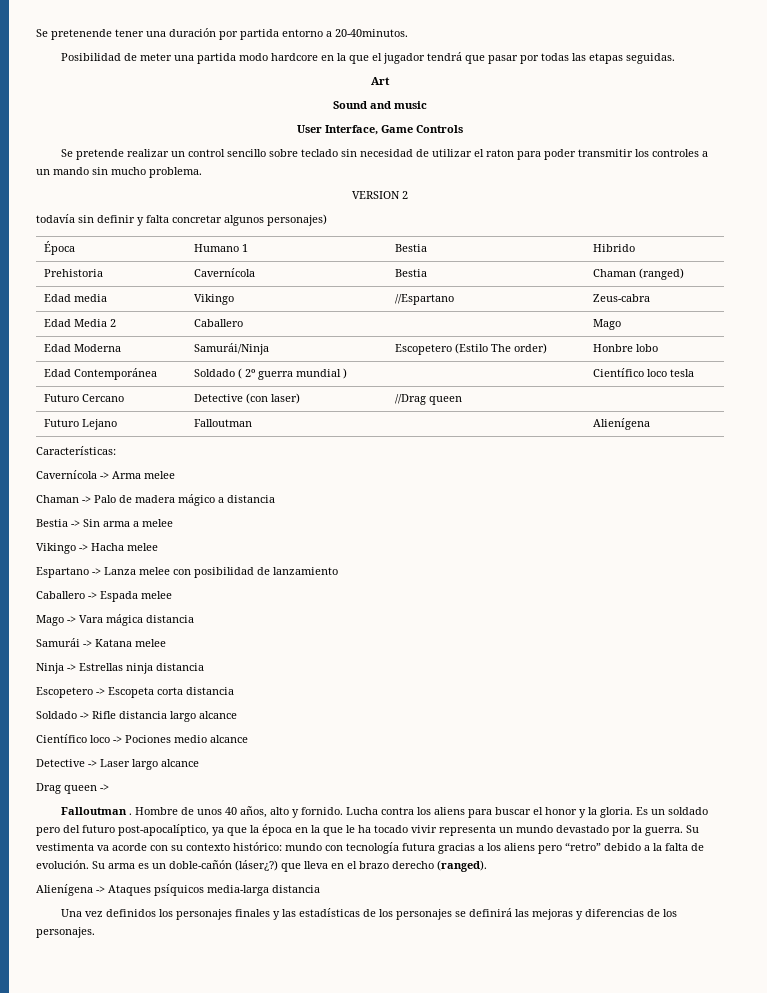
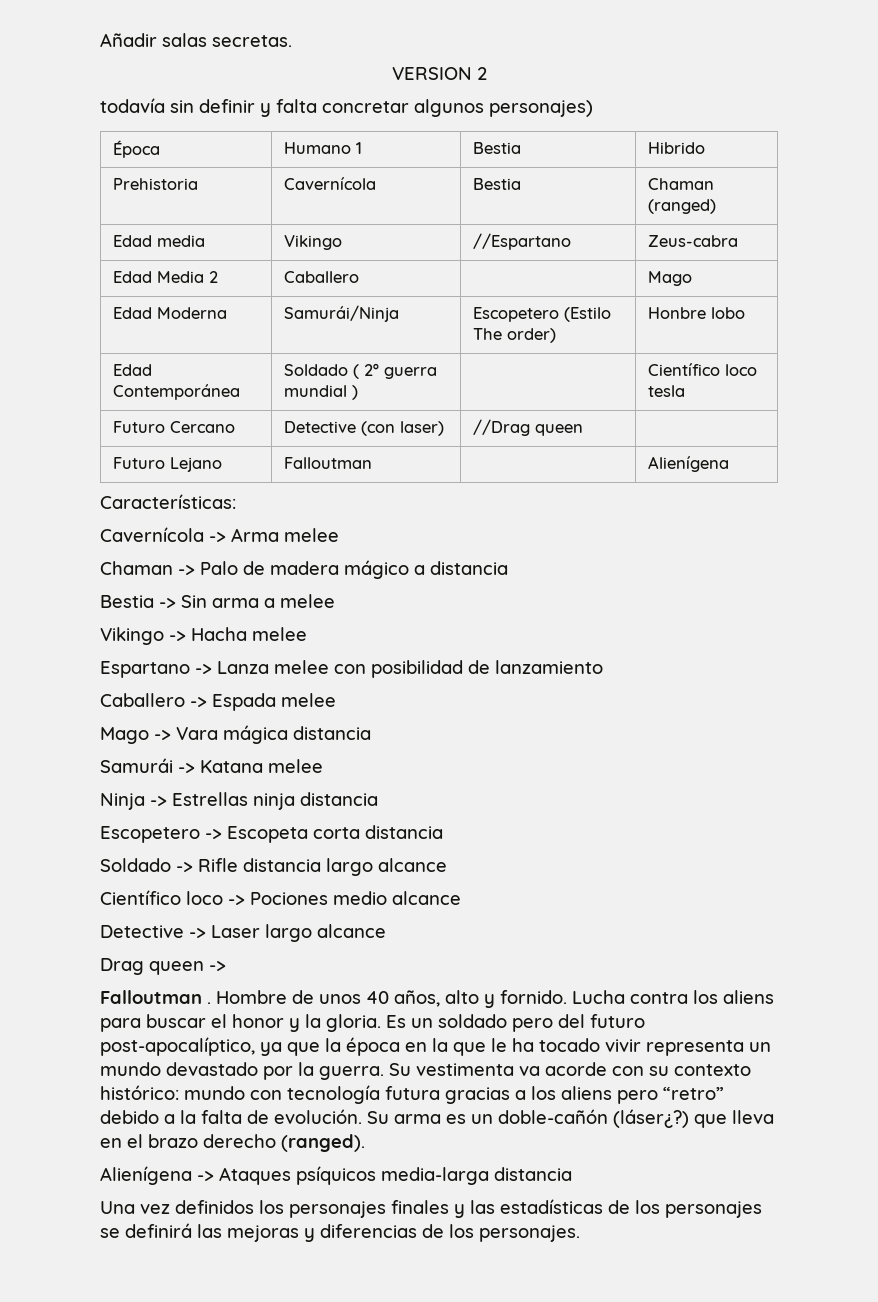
[36,28,408,40] [60,52,675,64] [371,77,390,85] [333,101,427,109] [297,125,463,135] [60,149,708,160] [36,167,202,178] Se pretenende tener una duración por partida entorno a 20-40minutos. // Posibilidad de meter una partida modo hardcore en la que el jugador tendrá que pasar por todas las etapas seguidas. // Art // Sound and music // User Interface, Game Controls // Se pretende realizar un control sencillo sobre teclado sin necesidad de utilizar el raton para poder transmitir los controles a un mando sin mucho problema. -> [100,33,292,47] Añadir salas secretas.

